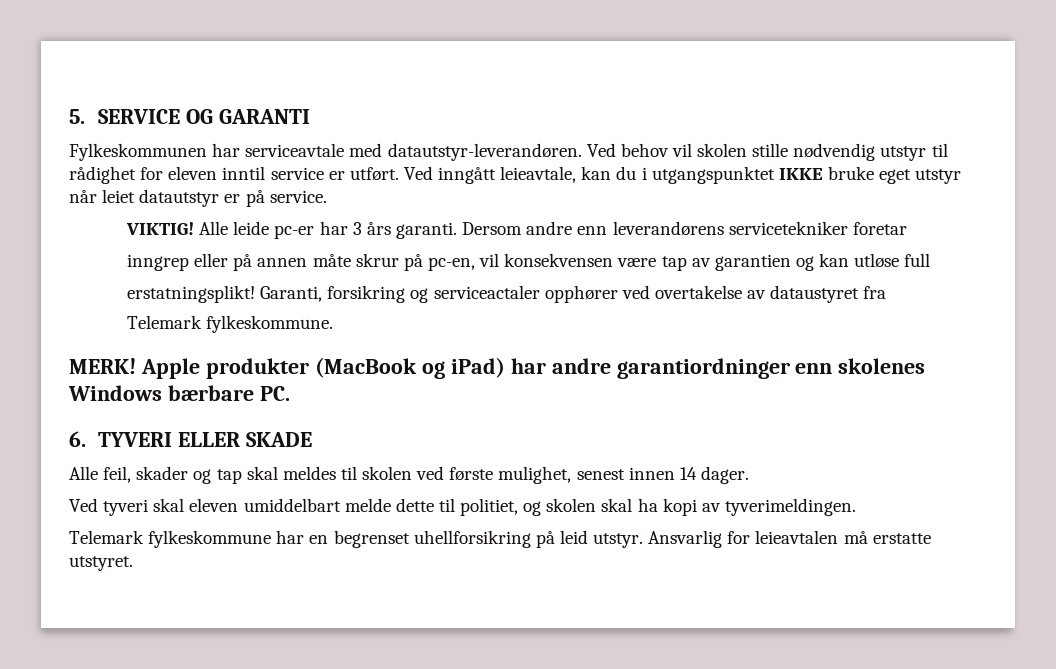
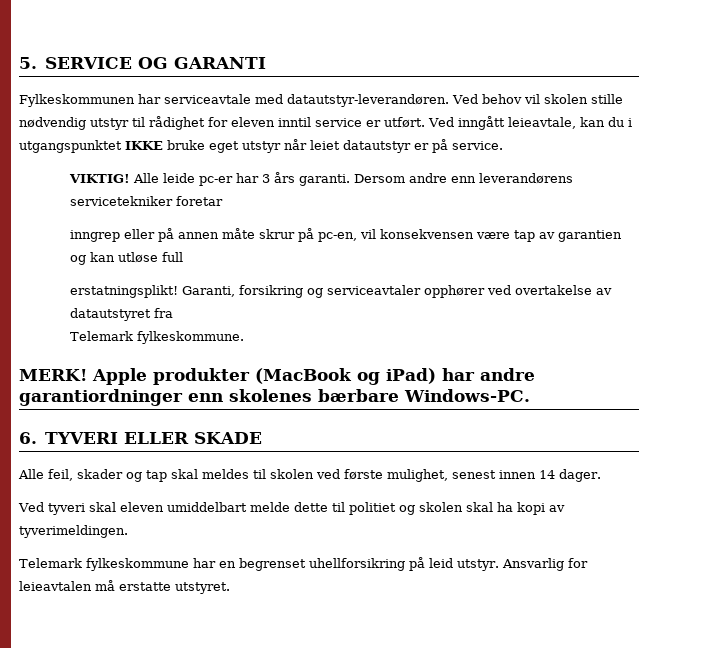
[433,285,540,299] serviceactaler -> [327,285,422,295] serviceavtaler
[770,285,860,303] dataustyret -> [70,308,152,321] datautstyret
[68,385,290,401] Windows bærbare PC. -> [318,389,530,402] bærbare Windows-PC.
[460,498,519,516] politiet, -> [348,502,396,515] politiet

